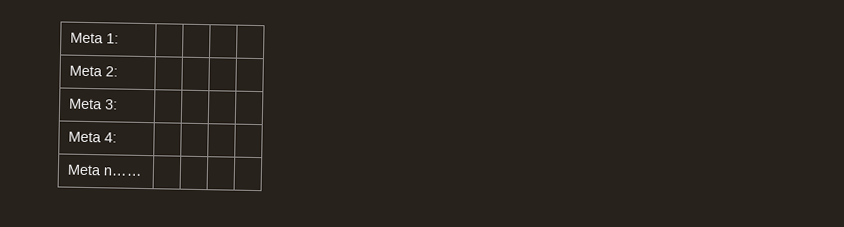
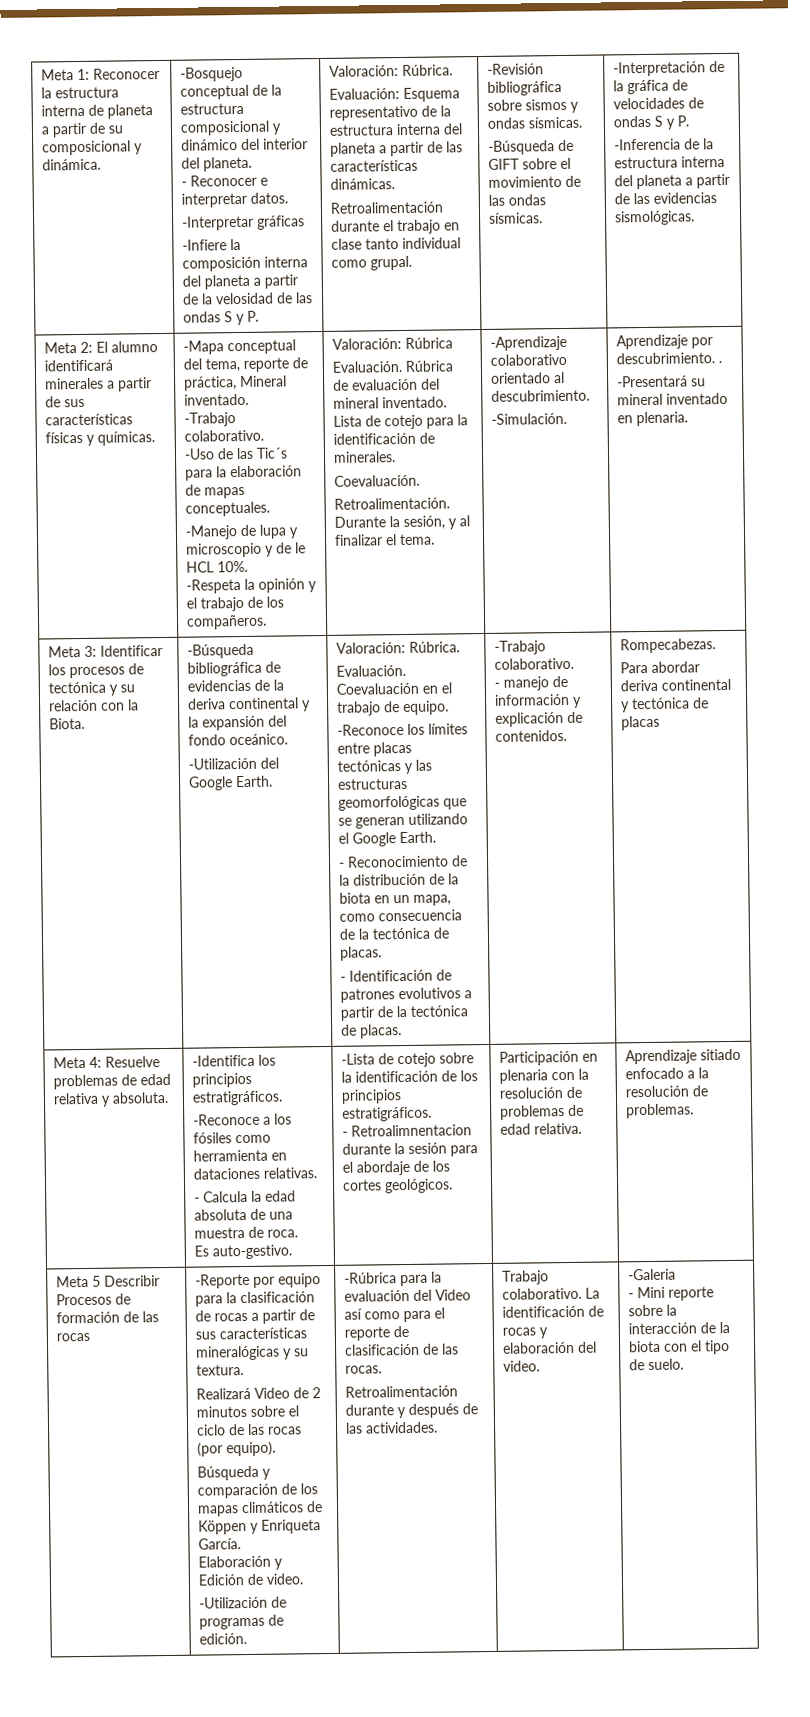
[68,65,118,77] [68,98,118,110] [67,131,117,143] [66,164,142,176] | | | | // Meta 2: | | | | // Meta 3: | | | | // Meta 4: | | | | // Meta n…… | | | | -> [93,67,161,80] [41,86,120,99] [41,104,154,119] [41,122,124,138] [42,140,144,156] [42,158,102,171] [180,66,244,82] [180,84,283,100] [180,102,245,115] [180,120,283,136] [181,138,309,151] [181,156,253,172] [181,174,269,187] [181,192,289,208] [182,215,306,231] [182,238,242,251] [182,256,309,272] [182,274,299,290] [182,292,314,305] [183,310,260,326] [329,64,454,77] [329,87,461,102] [329,105,452,121] [329,123,464,136] [330,141,464,157] [330,159,419,172] [330,178,396,190] [330,201,444,214] [331,219,461,235] [331,237,462,250] [331,255,413,271] [487,63,545,75] [487,80,563,96] [487,98,580,113] [487,116,583,129] [488,139,575,155] [488,157,572,170] [488,175,582,188] [488,194,547,206] [489,212,544,224] [613,60,726,77] [613,79,689,95] [613,97,705,110] [613,115,690,130] [614,138,715,151] [614,155,726,169] [614,173,731,190] [614,192,718,205] [614,210,696,226] [44,341,159,354] [44,359,114,372] [45,377,153,392] [45,396,86,408] [45,413,134,426] [45,431,156,446] [183,339,297,355] [183,357,309,373] [184,375,288,391] [184,393,250,406] [184,412,237,427] [184,429,265,442] [184,447,289,460] [185,465,303,481] [185,484,246,499] [185,501,271,517] [185,524,300,540] [186,542,307,558] [186,560,249,573] [186,578,318,594] [186,596,285,612] [186,614,268,630] [332,337,454,350] [332,360,454,373] [333,378,441,391] [333,396,448,409] [333,414,469,430] [333,432,436,445] [333,451,397,463] [334,474,421,487] [334,497,451,510] [334,515,471,530] [334,533,436,546] [490,335,568,351] [490,353,568,366] [490,371,566,384] [491,389,591,402] [491,412,568,425] [616,334,714,350] [616,352,723,365] [617,375,707,388] [617,392,729,406] [617,411,689,427] [48,644,164,658] [48,663,145,679] [48,681,136,696] [49,699,140,712] [49,717,86,730] [187,643,255,659] [187,661,282,677] [187,679,285,692] [188,697,312,712] [188,715,288,731] [188,733,289,746] [188,757,280,770] [188,775,274,791] [336,641,461,654] [336,664,407,677] [336,682,453,695] [337,700,450,716] [337,723,469,736] [337,741,413,757] [337,759,433,774] [338,777,409,790] [338,795,468,811] [338,813,469,829] [338,831,437,847] [339,855,469,868] [339,873,460,886] [339,892,452,906] [339,909,463,922] [339,927,450,940] [340,946,383,961] [340,969,453,982] [340,987,473,1003] [340,1005,469,1021] [341,1024,403,1039] [494,640,547,655] [494,657,575,670] [494,675,569,691] [494,693,583,708] [495,711,584,727] [495,729,568,742] [620,638,717,654] [620,661,701,674] [620,678,732,692] [621,697,710,713] [621,715,661,731] [53,1056,161,1069] [53,1073,172,1090] [53,1091,170,1107] [192,1054,277,1067] [192,1072,253,1088] [192,1090,284,1106] [193,1113,293,1126] [193,1132,272,1144] [193,1149,288,1162] [193,1167,318,1180] [194,1190,297,1203] [194,1208,294,1221] [194,1226,299,1239] [194,1244,293,1260] [341,1052,475,1068] [341,1070,479,1083] [341,1089,403,1104] [342,1106,433,1122] [342,1124,473,1137] [342,1142,479,1157] [342,1160,451,1176] [342,1178,454,1194] [499,1050,599,1066] [499,1068,590,1084] [499,1086,583,1099] [500,1104,585,1120] [500,1122,583,1135] [625,1048,742,1065] [625,1067,710,1080] [625,1085,709,1098] [626,1103,695,1119] [56,1275,161,1288] [56,1293,132,1306] [56,1311,160,1324] [56,1332,91,1342] [195,1273,322,1289] [195,1291,316,1307] [195,1309,316,1324] [195,1327,308,1340] [196,1345,310,1361] [196,1364,245,1376] [196,1387,322,1400] [196,1405,300,1418] [196,1423,303,1436] [197,1441,277,1457] [197,1465,272,1481] [197,1483,319,1499] [198,1501,324,1517] [198,1519,322,1535] [198,1538,242,1550] [198,1555,284,1570] [198,1573,304,1586] [199,1596,288,1609] [199,1614,285,1630] [199,1633,248,1645] [344,1271,443,1287] [344,1289,472,1302] [344,1307,446,1323] [344,1325,410,1341] [345,1343,460,1356] [345,1365,383,1374] [345,1385,459,1398] [345,1403,479,1419] [345,1421,439,1434] [502,1270,550,1285] [502,1287,601,1300] [502,1305,605,1318] [502,1327,549,1339] [503,1341,598,1354] [503,1360,541,1372] [628,1268,677,1281] [628,1286,715,1301] [628,1304,678,1317] [628,1321,731,1335] [628,1340,731,1355] [629,1358,685,1371] Reconocer la estructura interna de planeta a partir de su composicional y dinámica. | -Bosquejo conceptual de la estructura composicional y dinámico del interior del planeta. // - Reconocer e interpretar datos. // -Interpretar gráficas // -Infiere la composición interna del planeta a partir de la velosidad de las ondas S y P. | Valoración: Rúbrica. // Evaluación: Esquema representativo de la estructura interna del planeta a partir de las características dinámicas. // Retroalimentación durante el trabajo en clase tanto individual como grupal. | -Revisión bibliográfica sobre sismos y ondas sísmicas. // -Búsqueda de GIFT sobre el movimiento de las ondas sísmicas. | -Interpretación de la gráfica de velocidades de ondas S y P. // -Inferencia de la estructura interna del planeta a partir de las evidencias sismológicas. // Meta 2: El alumno identificará minerales a partir de sus características físicas y químicas. | -Mapa conceptual del tema, reporte de práctica, Mineral inventado. // -Trabajo colaborativo. // -Uso de las Tic´s para la elaboración de mapas conceptuales. // -Manejo de lupa y microscopio y de le HCL 10%. // -Respeta la opinión y el trabajo de los compañeros. | Valoración: Rúbrica // Evaluación. Rúbrica de evaluación del mineral inventado. Lista de cotejo para la identificación de minerales. // Coevaluación. // Retroalimentación. Durante la sesión, y al finalizar el tema. | -Aprendizaje colaborativo orientado al descubrimiento. // -Simulación. | Aprendizaje por descubrimiento. . // -Presentará su mineral inventado en plenaria. // Meta 3: Identificar los procesos de tectónica y su relación con la Biota. | -Búsqueda bibliográfica de evidencias de la deriva continental y la expansión del fondo oceánico. // -Utilización del Google Earth. | Valoración: Rúbrica. // Evaluación. Coevaluación en el trabajo de equipo. // -Reconoce los límites entre placas tectónicas y las estructuras geomorfológicas que se generan utilizando el Google Earth. // - Reconocimiento de la distribución de la biota en un mapa, como consecuencia de la tectónica de placas. // - Identificación de patrones evolutivos a partir de la tectónica de placas. | -Trabajo colaborativo. // - manejo de información y explicación de contenidos. | Rompecabezas. // Para abordar deriva continental y tectónica de placas // Meta 4: Resuelve problemas de edad relativa y absoluta. | -Identifica los principios estratigráficos. // -Reconoce a los fósiles como herramienta en dataciones relativas. // - Calcula la edad absoluta de una muestra de roca. // Es auto-gestivo. | -Lista de cotejo sobre la identificación de los principios estratigráficos. // - Retroalimnentacion durante la sesión para el abordaje de los cortes geológicos. | Participación en plenaria con la resolución de problemas de edad relativa. | Aprendizaje sitiado enfocado a la resolución de problemas. // Meta 5 Describir Procesos de formación de las rocas | -Reporte por equipo para la clasificación de rocas a partir de sus características mineralógicas y su textura. // Realizará Video de 2 minutos sobre el ciclo de las rocas (por equipo). // Búsqueda y comparación de los mapas climáticos de Köppen y Enriqueta García. // Elaboración y Edición de video. // -Utilización de programas de edición. | -Rúbrica para la evaluación del Video así como para el reporte de clasificación de las rocas. // Retroalimentación durante y después de las actividades. | Trabajo colaborativo. La identificación de rocas y elaboración del video. | -Galeria // - Mini reporte sobre la interacción de la biota con el tipo de suelo.

